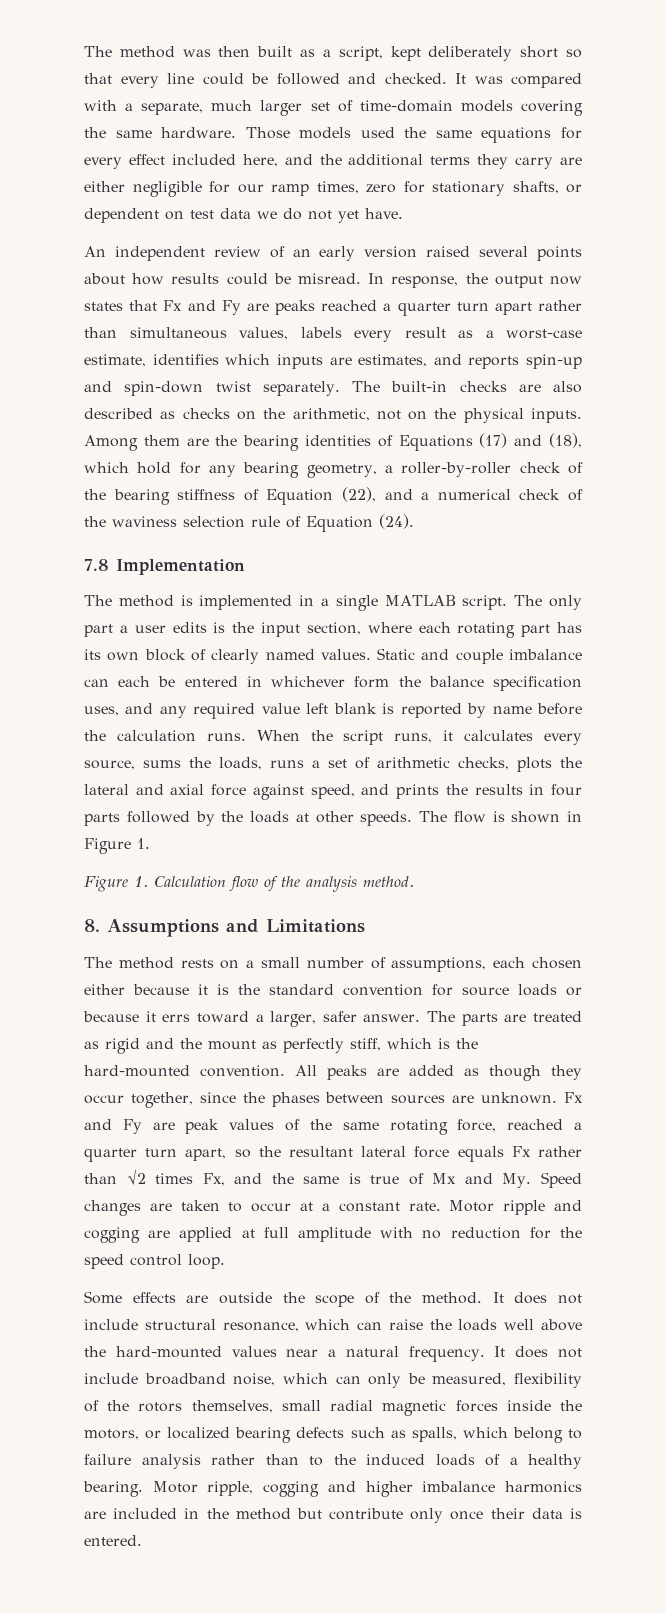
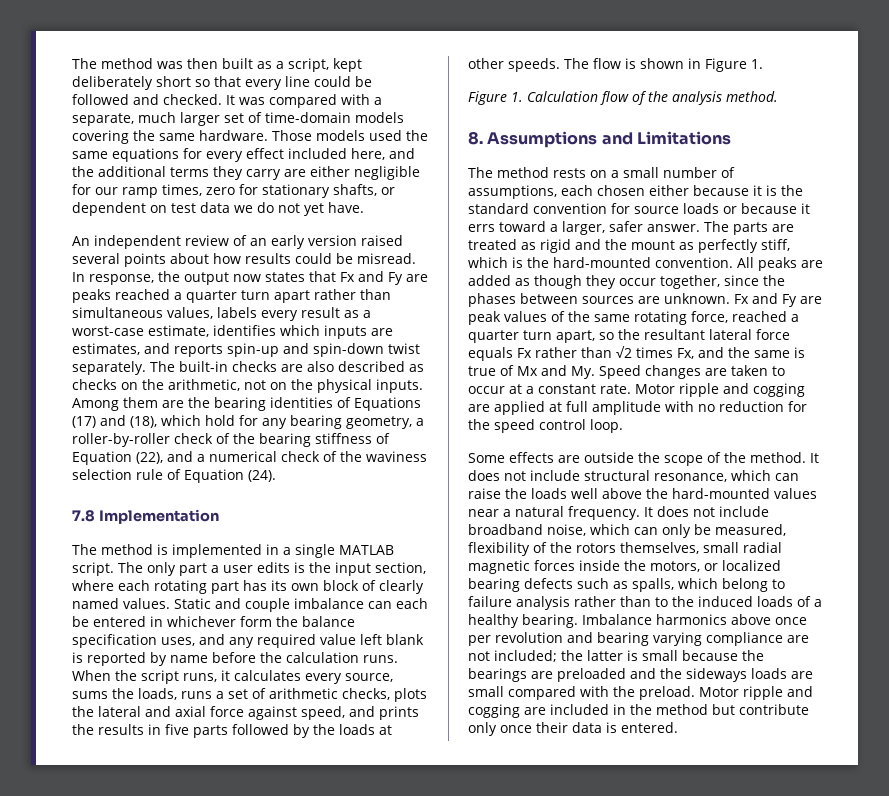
[551,784,583,796] four -> [165,724,189,735] five
[152,1481,582,1497] Motor ripple, cogging and higher imbalance harmonics -> [582,614,807,625] [468,632,809,646] [468,650,764,662] [468,668,813,682] [468,686,813,700] [468,704,520,718] Imbalance harmonics above once per revolution and bearing varying compliance are not included; the latter is small because the bearings are preloaded and the sideways loads are small compared with the preload. Motor ripple and cogging

